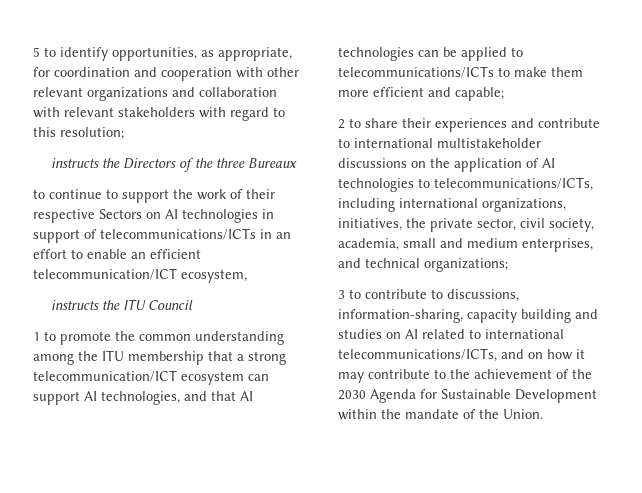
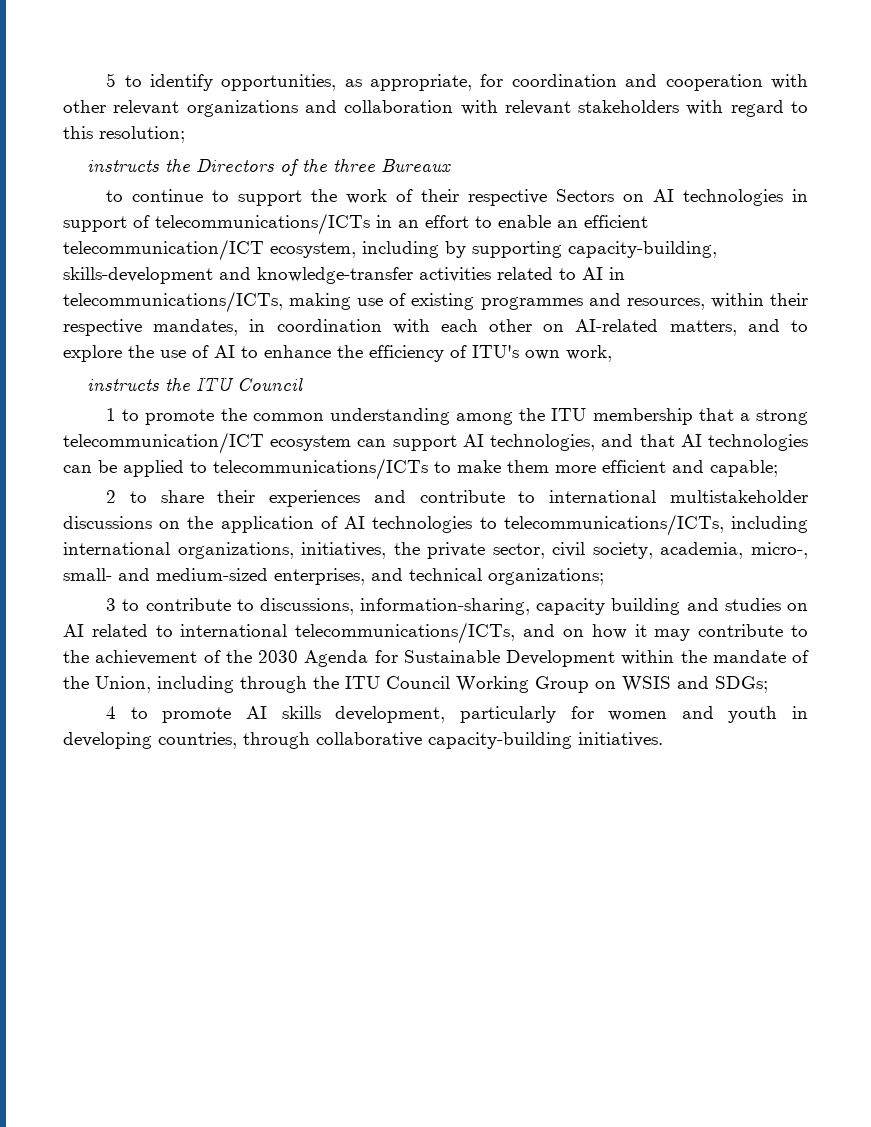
(247, 276) none -> [362,241,717,258] [63,267,625,284] [63,291,808,313] [63,319,808,336] [63,345,612,362] including by supporting capacity-building, skills-development and knowledge-transfer activities related to AI in telecommunications/ICTs, making use of existing programmes and resources, within their respective mandates, in coordination with each other on AI-related matters, and to explore the use of AI to enhance the efficiency of ITU's own work,
[403,238,518,248] small and medium -> [750,542,808,559] [63,568,268,581] micro-, small- and medium-sized
[503,409,543,419] Union. -> [95,676,768,693] [106,706,809,723] [63,732,663,749] Union, including through the ITU Council Working Group on WSIS and SDGs; // 4 to promote AI skills development, particularly for women and youth in developing countries, through collaborative capacity-building initiatives.

